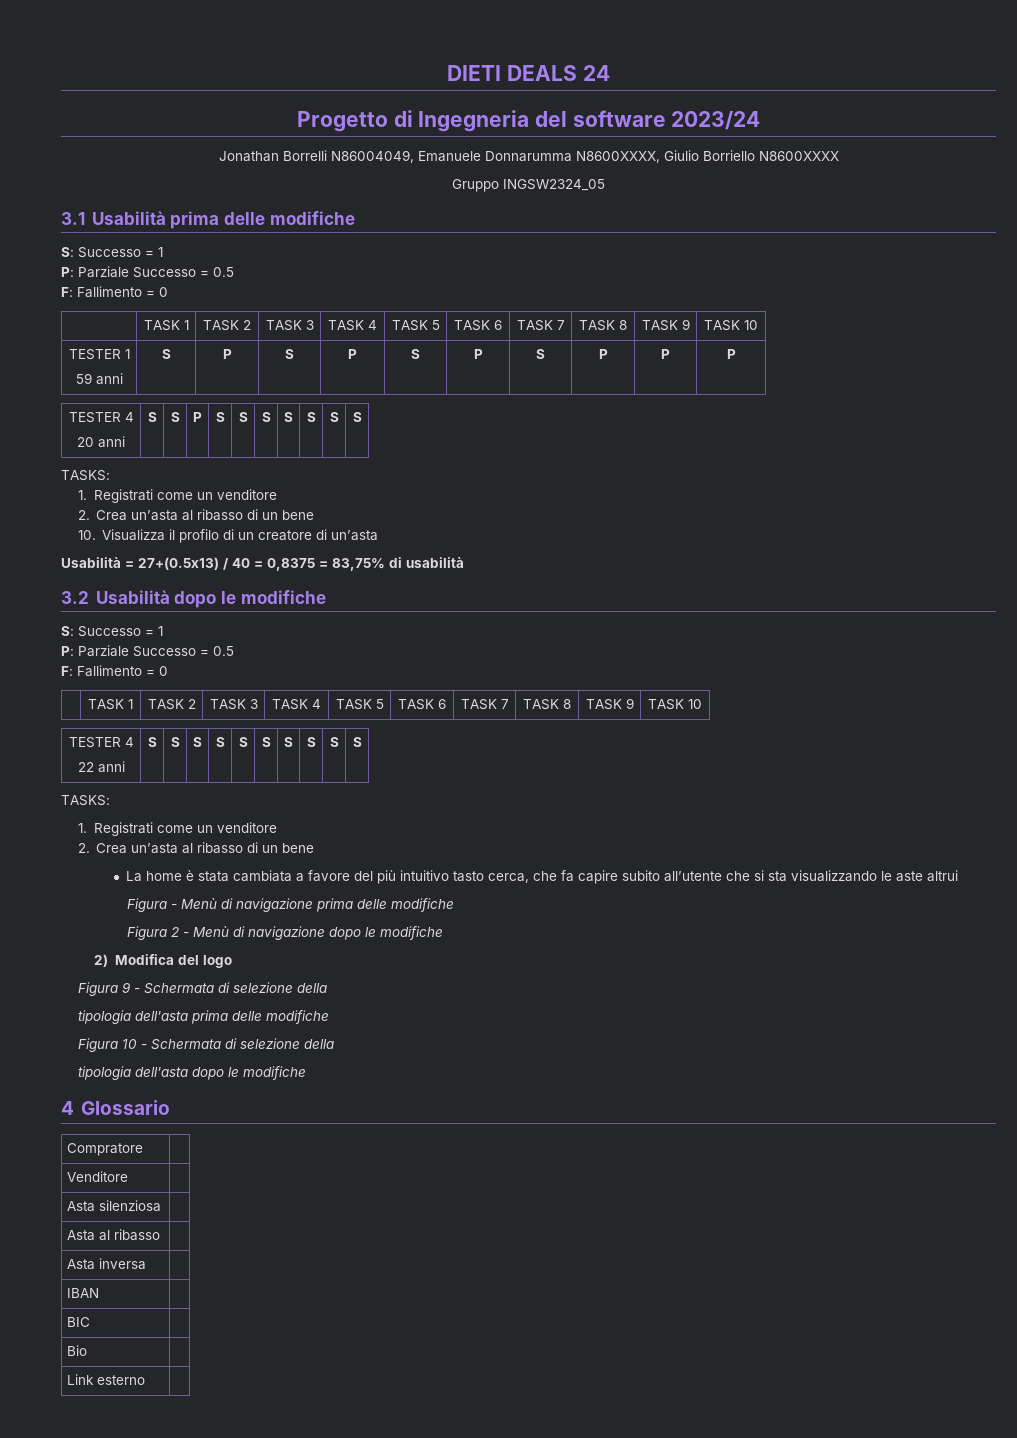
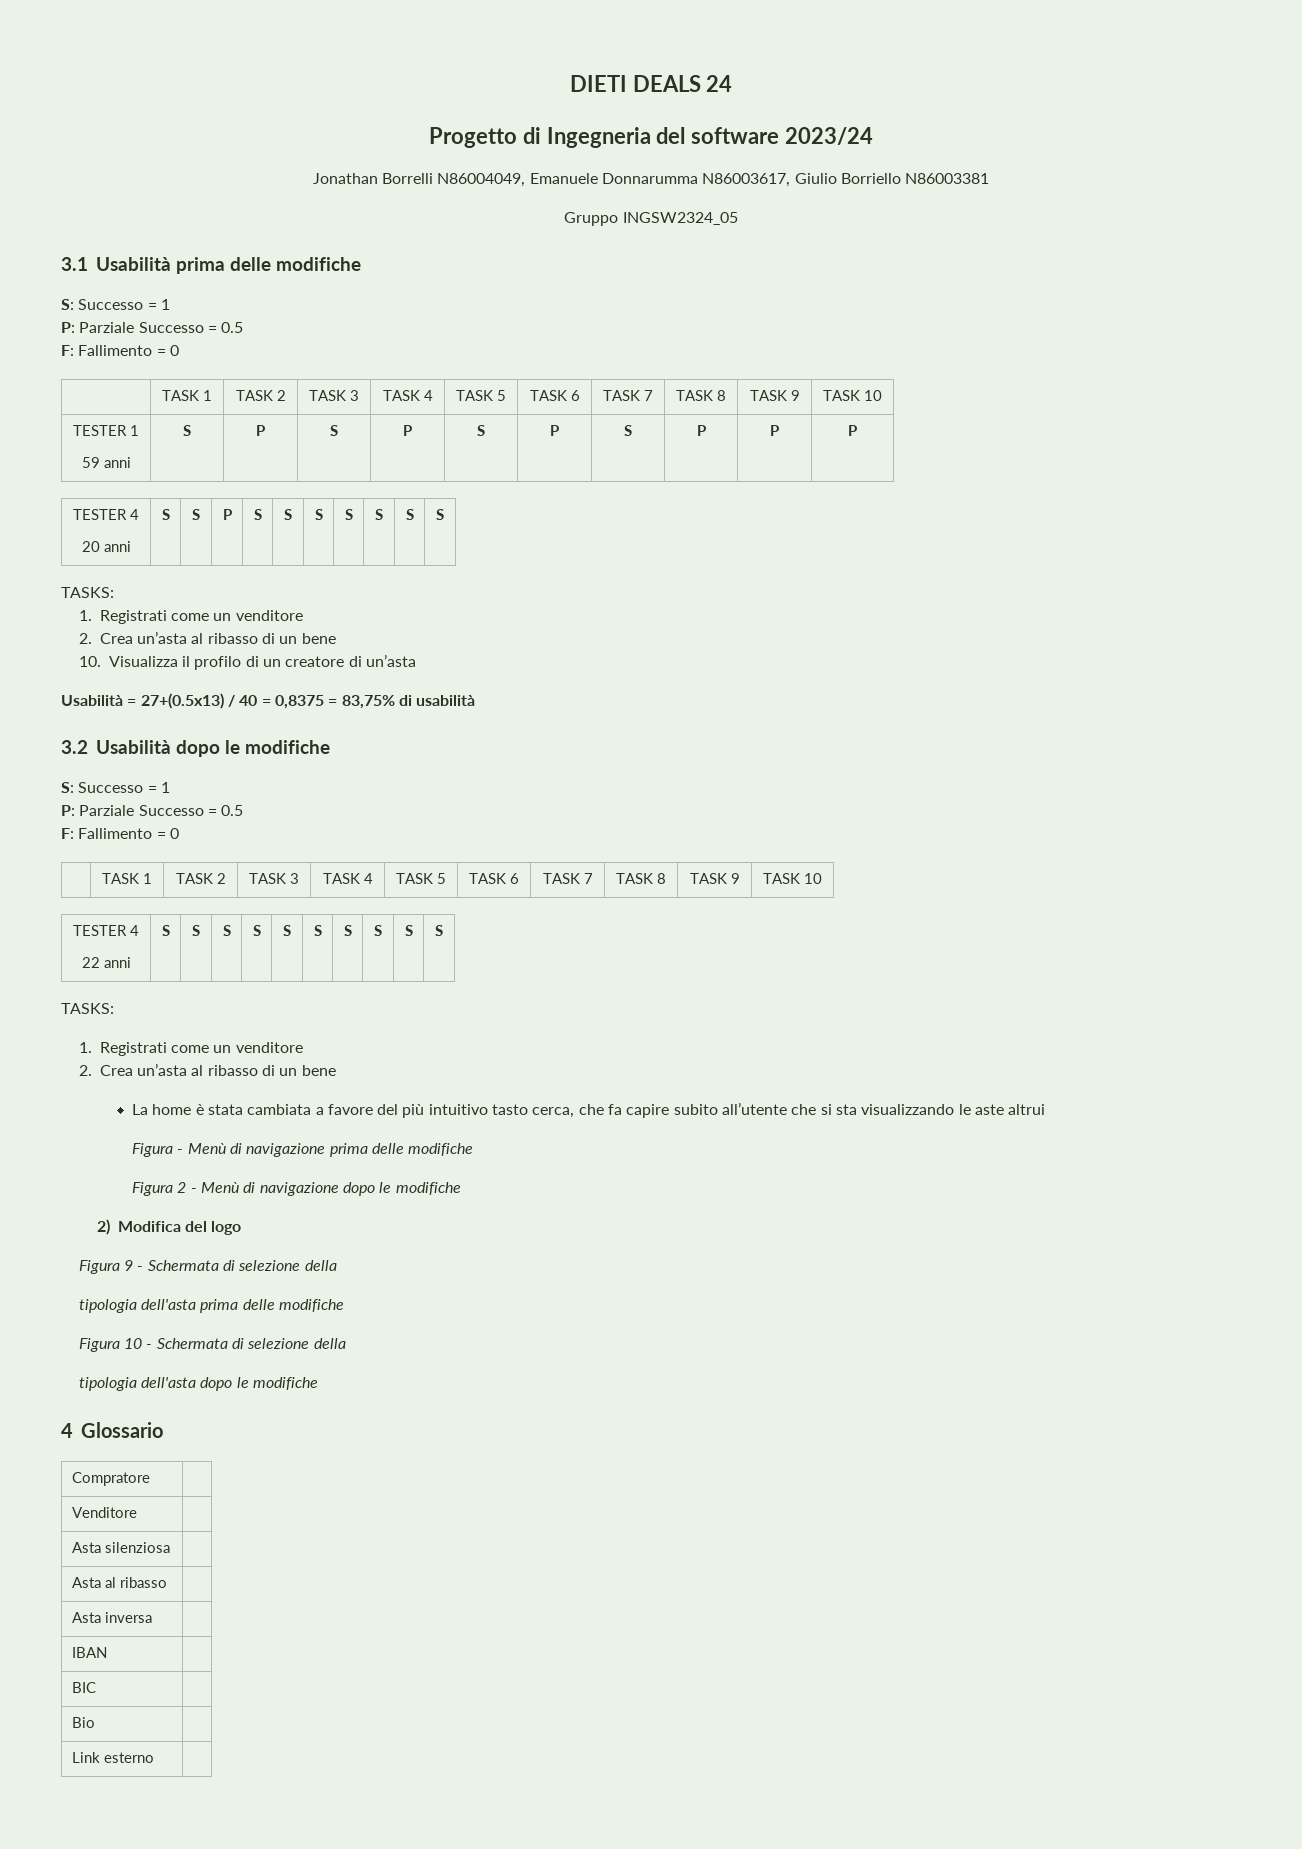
[575,151,660,163] N8600XXXX, -> [702,173,791,187] N86003617,
[758,151,839,161] N8600XXXX -> [905,173,990,184] N86003381

